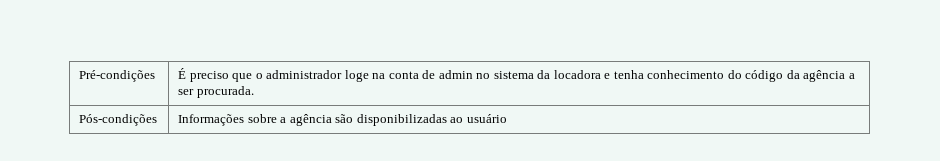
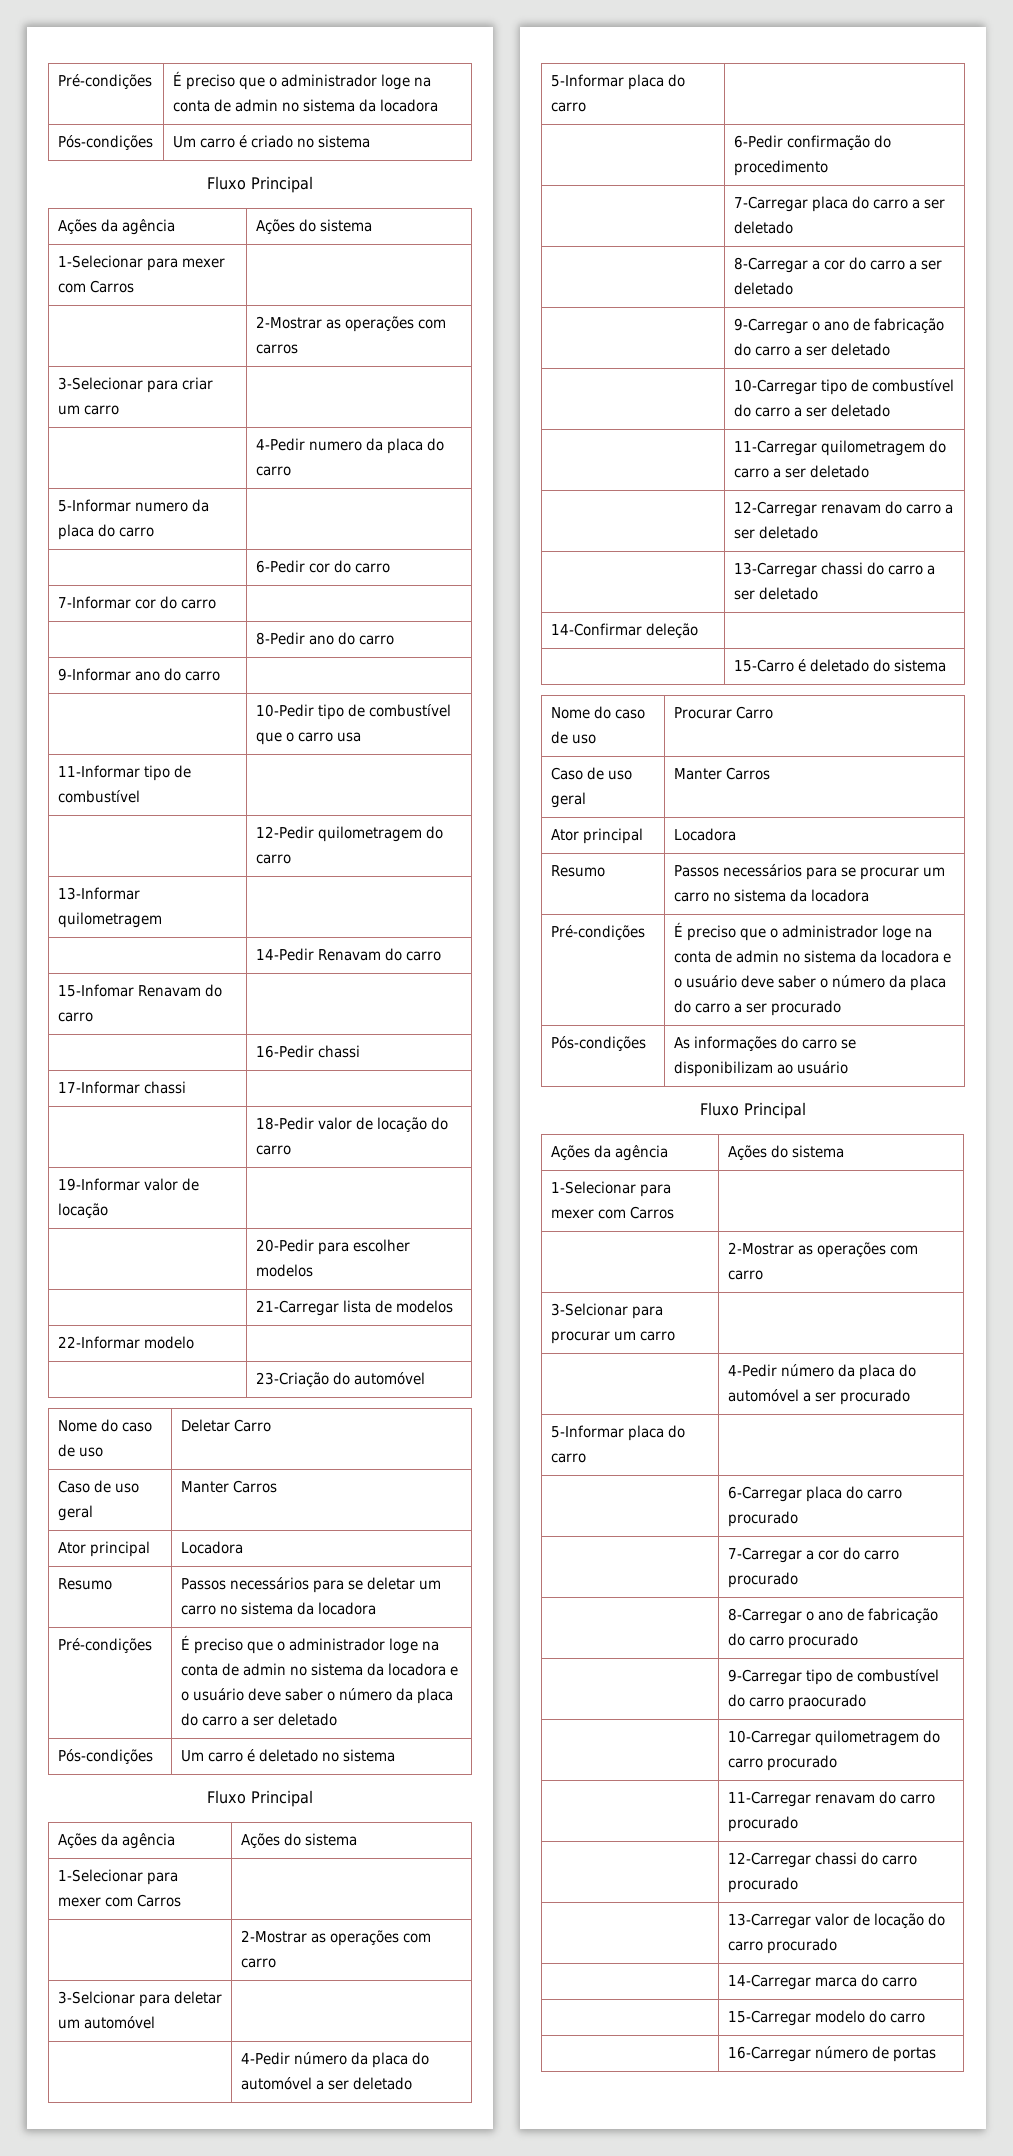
[604,70,855,82] [178,86,254,98] [79,114,158,126] [178,114,507,126] e tenha conhecimento do código da agência a ser procurada. // Pós-condições | Informações sobre a agência são disponibilizadas ao usuário -> [57,135,153,150] [172,135,370,148] [207,176,313,193] [57,219,175,235] [255,219,372,234] [57,255,225,271] [57,280,134,293] [255,316,446,332] [255,344,298,354] [57,377,213,393] [57,405,119,415] [255,438,444,454] [255,466,291,476] [57,499,209,512] [57,524,154,540] [255,560,390,573] [57,596,216,609] [255,632,394,645] [57,668,220,681] [255,704,451,720] [255,732,361,745] [57,765,191,781] [57,790,140,803] [255,826,443,842] [255,854,291,864] [57,887,140,900] [57,912,162,928] [255,948,441,961] [57,984,222,997] [57,1012,93,1022] [255,1045,360,1058] [57,1081,186,1094] [255,1117,448,1132] [255,1145,291,1155] [57,1178,199,1191] [57,1203,108,1218] [255,1239,410,1255] [255,1264,313,1277] [255,1300,453,1316] [57,1336,194,1349] [255,1372,425,1387] [57,1419,152,1432] [57,1444,103,1457] [180,1419,271,1432] [57,1480,139,1493] [57,1505,93,1521] [180,1480,277,1493] [57,1541,150,1557] [180,1541,243,1554] [57,1578,112,1590] [180,1577,441,1593] [180,1602,376,1615] [57,1638,152,1653] [180,1635,439,1654] [180,1663,458,1676] [180,1688,453,1704] [180,1713,337,1726] [57,1749,153,1764] [180,1749,395,1762] [207,1790,313,1807] [57,1833,175,1849] [240,1833,357,1848] [57,1869,178,1885] [57,1894,181,1907] [240,1930,431,1946] [240,1958,276,1968] [57,1991,222,2007] [57,2016,155,2029] [240,2052,429,2068] [240,2077,412,2090] [550,74,685,90] [550,102,586,112] [733,135,891,150] [733,160,828,176] [733,196,945,212] [733,221,793,234] [733,257,942,273] [733,282,793,295] [733,318,944,334] [733,343,890,356] [733,379,954,395] [733,404,890,417] [733,440,946,456] [733,465,869,478] [733,501,953,517] [733,526,818,539] [733,562,935,578] [733,587,818,600] [550,623,698,638] [733,659,946,672] [550,706,645,719] [550,731,596,744] [673,706,773,719] [550,767,632,780] [550,792,586,808] [673,767,770,780] [550,828,643,844] [673,828,736,841] [550,865,605,877] [673,864,945,880] [673,889,869,902] [550,925,645,940] [673,922,932,941] [673,950,951,963] [673,975,946,991] [673,1000,841,1016] [550,1036,646,1051] [673,1036,856,1051] [673,1061,848,1077] [700,1102,806,1119] [550,1145,668,1161] [727,1145,844,1160] [550,1181,671,1197] [550,1206,674,1219] [727,1242,918,1258] [727,1270,763,1280] [550,1303,663,1319] [550,1331,675,1344] [727,1364,916,1380] [727,1389,910,1405] [550,1425,685,1441] [550,1453,586,1463] [727,1486,902,1502] [727,1511,798,1527] [727,1547,899,1563] [727,1572,798,1588] [727,1608,938,1624] [727,1633,858,1649] [727,1669,939,1685] [727,1694,866,1710] [727,1730,940,1746] [727,1755,837,1771] [727,1791,935,1807] [727,1816,798,1832] [727,1852,917,1868] [727,1877,798,1893] [727,1913,945,1929] [727,1938,837,1954] [727,1974,917,1990] [727,2010,925,2026] [727,2046,936,2062] // Pós-condições | Um carro é criado no sistema // Fluxo Principal // Ações da agência | Ações do sistema // 1-Selecionar para mexer com Carros | // | 2-Mostrar as operações com carros // 3-Selecionar para criar um carro | // | 4-Pedir numero da placa do carro // 5-Informar numero da placa do carro | // | 6-Pedir cor do carro // 7-Informar cor do carro | // | 8-Pedir ano do carro // 9-Informar ano do carro | // | 10-Pedir tipo de combustível que o carro usa // 11-Informar tipo de combustível | // | 12-Pedir quilometragem do carro // 13-Informar quilometragem | // | 14-Pedir Renavam do carro // 15-Infomar Renavam do carro | // | 16-Pedir chassi // 17-Informar chassi | // | 18-Pedir valor de locação do carro // 19-Informar valor de locação | // | 20-Pedir para escolher modelos // | 21-Carregar lista de modelos // 22-Informar modelo | // | 23-Criação do automóvel // Nome do caso de uso | Deletar Carro // Caso de uso geral | Manter Carros // Ator principal | Locadora // Resumo | Passos necessários para se deletar um carro no sistema da locadora // Pré-condições | É preciso que o administrador loge na conta de admin no sistema da locadora e o usuário deve saber o número da placa do carro a ser deletado // Pós-condições | Um carro é deletado no sistema // Fluxo Principal // Ações da agência | Ações do sistema // 1-Selecionar para mexer com Carros | // | 2-Mostrar as operações com carro // 3-Selcionar para deletar um automóvel | // | 4-Pedir número da placa do automóvel a ser deletado // 5-Informar placa do carro | // | 6-Pedir confirmação do procedimento // | 7-Carregar placa do carro a ser deletado // | 8-Carregar a cor do carro a ser deletado // | 9-Carregar o ano de fabricação do carro a ser deletado // | 10-Carregar tipo de combustível do carro a ser deletado // | 11-Carregar quilometragem do carro a ser deletado // | 12-Carregar renavam do carro a ser deletado // | 13-Carregar chassi do carro a ser deletado // 14-Confirmar deleção | // | 15-Carro é deletado do sistema // Nome do caso de uso | Procurar Carro // Caso de uso geral | Manter Carros // Ator principal | Locadora // Resumo | Passos necessários para se procurar um carro no sistema da locadora // Pré-condições | É preciso que o administrador loge na conta de admin no sistema da locadora e o usuário deve saber o número da placa do carro a ser procurado // Pós-condições | As informações do carro se disponibilizam ao usuário // Fluxo Principal // Ações da agência | Ações do sistema // 1-Selecionar para mexer com Carros | // | 2-Mostrar as operações com carro // 3-Selcionar para procurar um carro | // | 4-Pedir número da placa do automóvel a ser procurado // 5-Informar placa do carro | // | 6-Carregar placa do carro procurado // | 7-Carregar a cor do carro procurado // | 8-Carregar o ano de fabricação do carro procurado // | 9-Carregar tipo de combustível do carro praocurado // | 10-Carregar quilometragem do carro procurado // | 11-Carregar renavam do carro procurado // | 12-Carregar chassi do carro procurado // | 13-Carregar valor de locação do carro procurado // | 14-Carregar marca do carro // | 15-Carregar modelo do carro // | 16-Carregar número de portas

